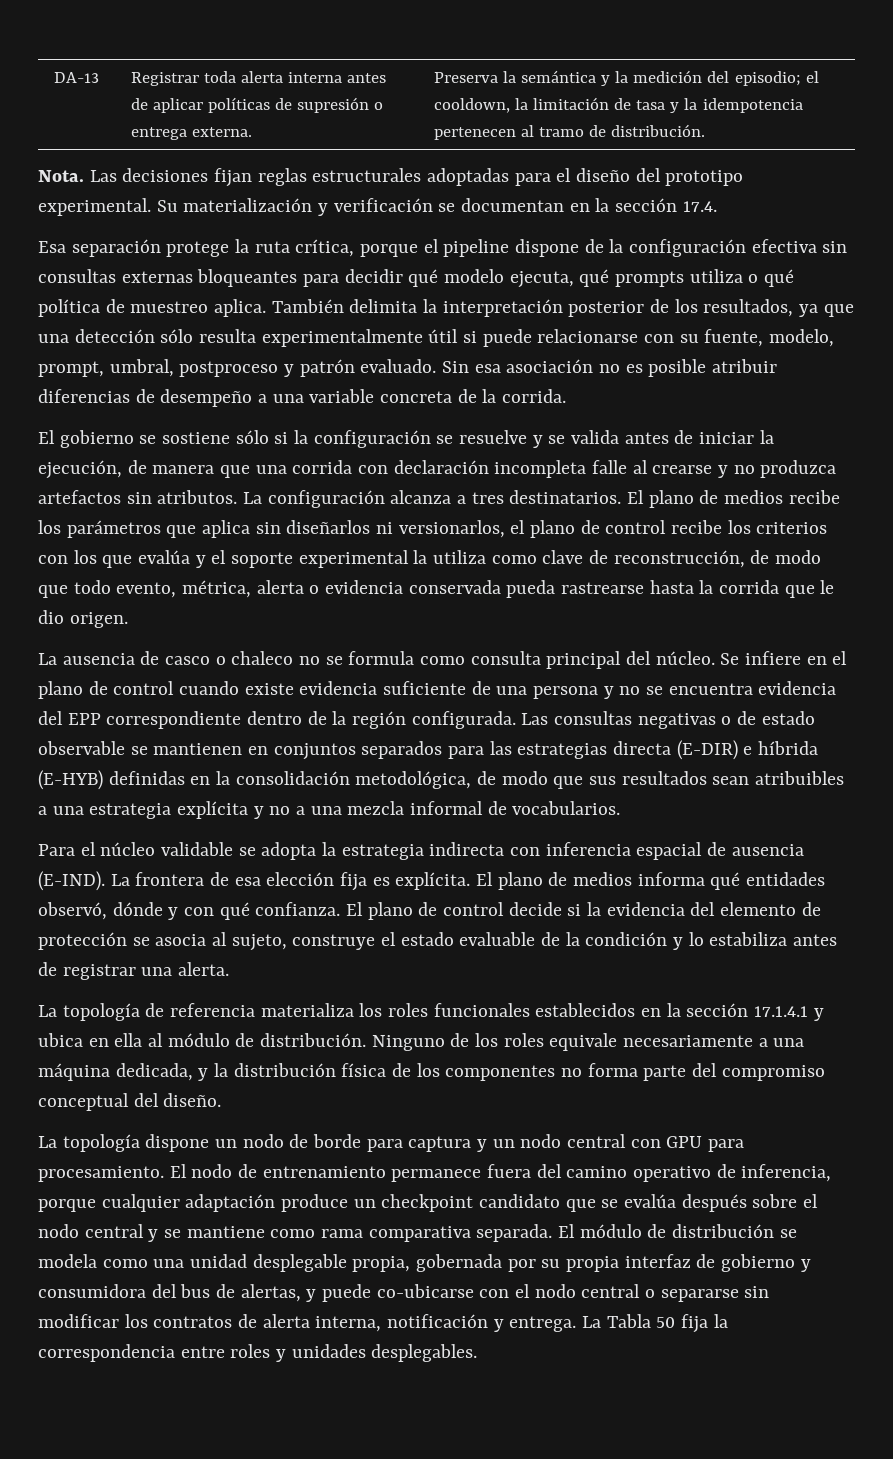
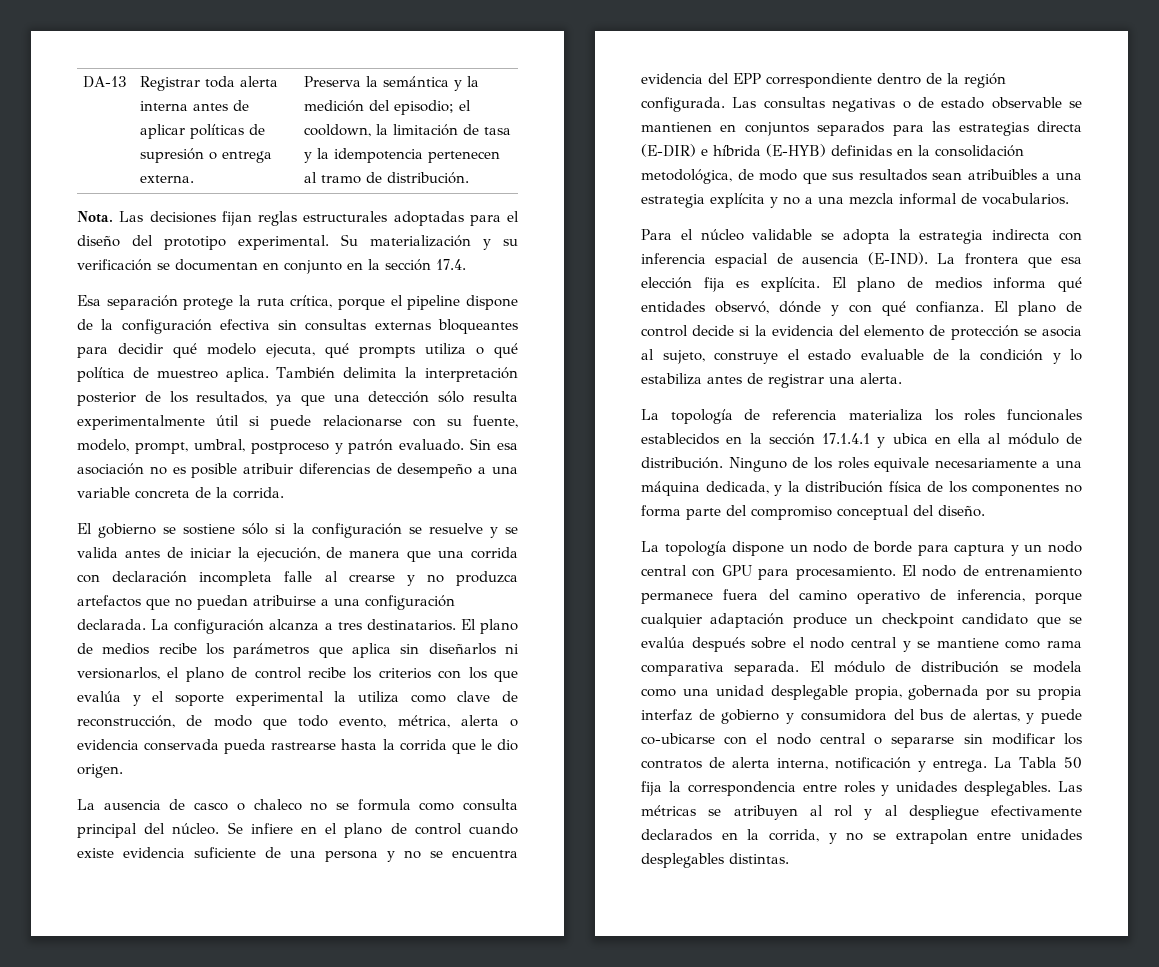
(329, 209) none -> [503,239,518,246] su
(590, 207) none -> [284,260,363,274] conjunto en
[126,490,238,504] sin atributos. -> [146,595,455,610] [77,619,146,630] que no puedan atribuirse a una configuración declarada.
[210,872,230,886] de -> [1027,257,1052,268] que
(478, 1353) none -> [1058,781,1082,792] [641,805,1082,820] [641,829,1082,844] [641,853,789,868] Las métricas se atribuyen al rol y al despliegue efectivamente declarados en la corrida, y no se extrapolan entre unidades desplegables distintas.

